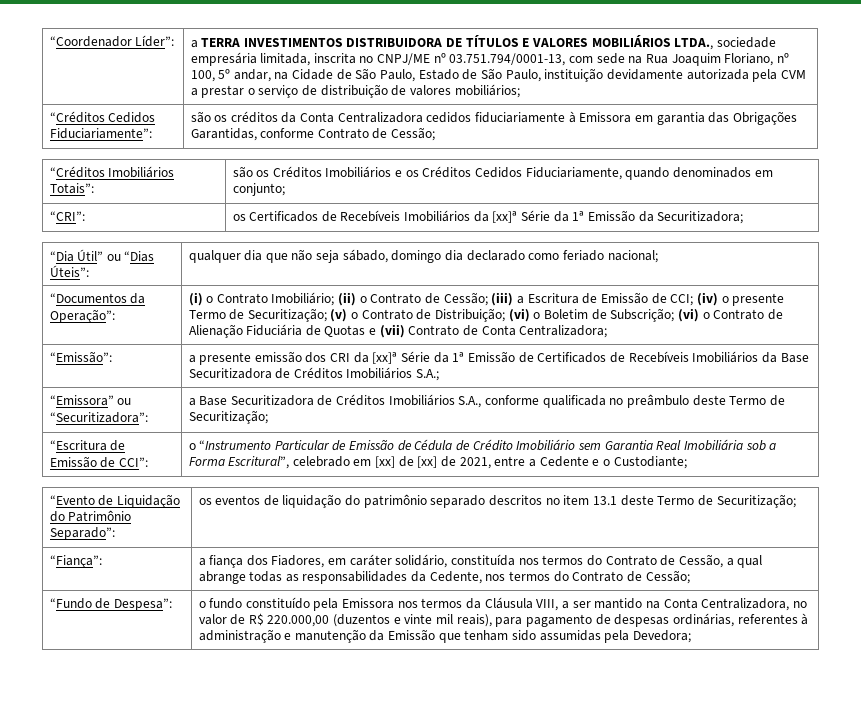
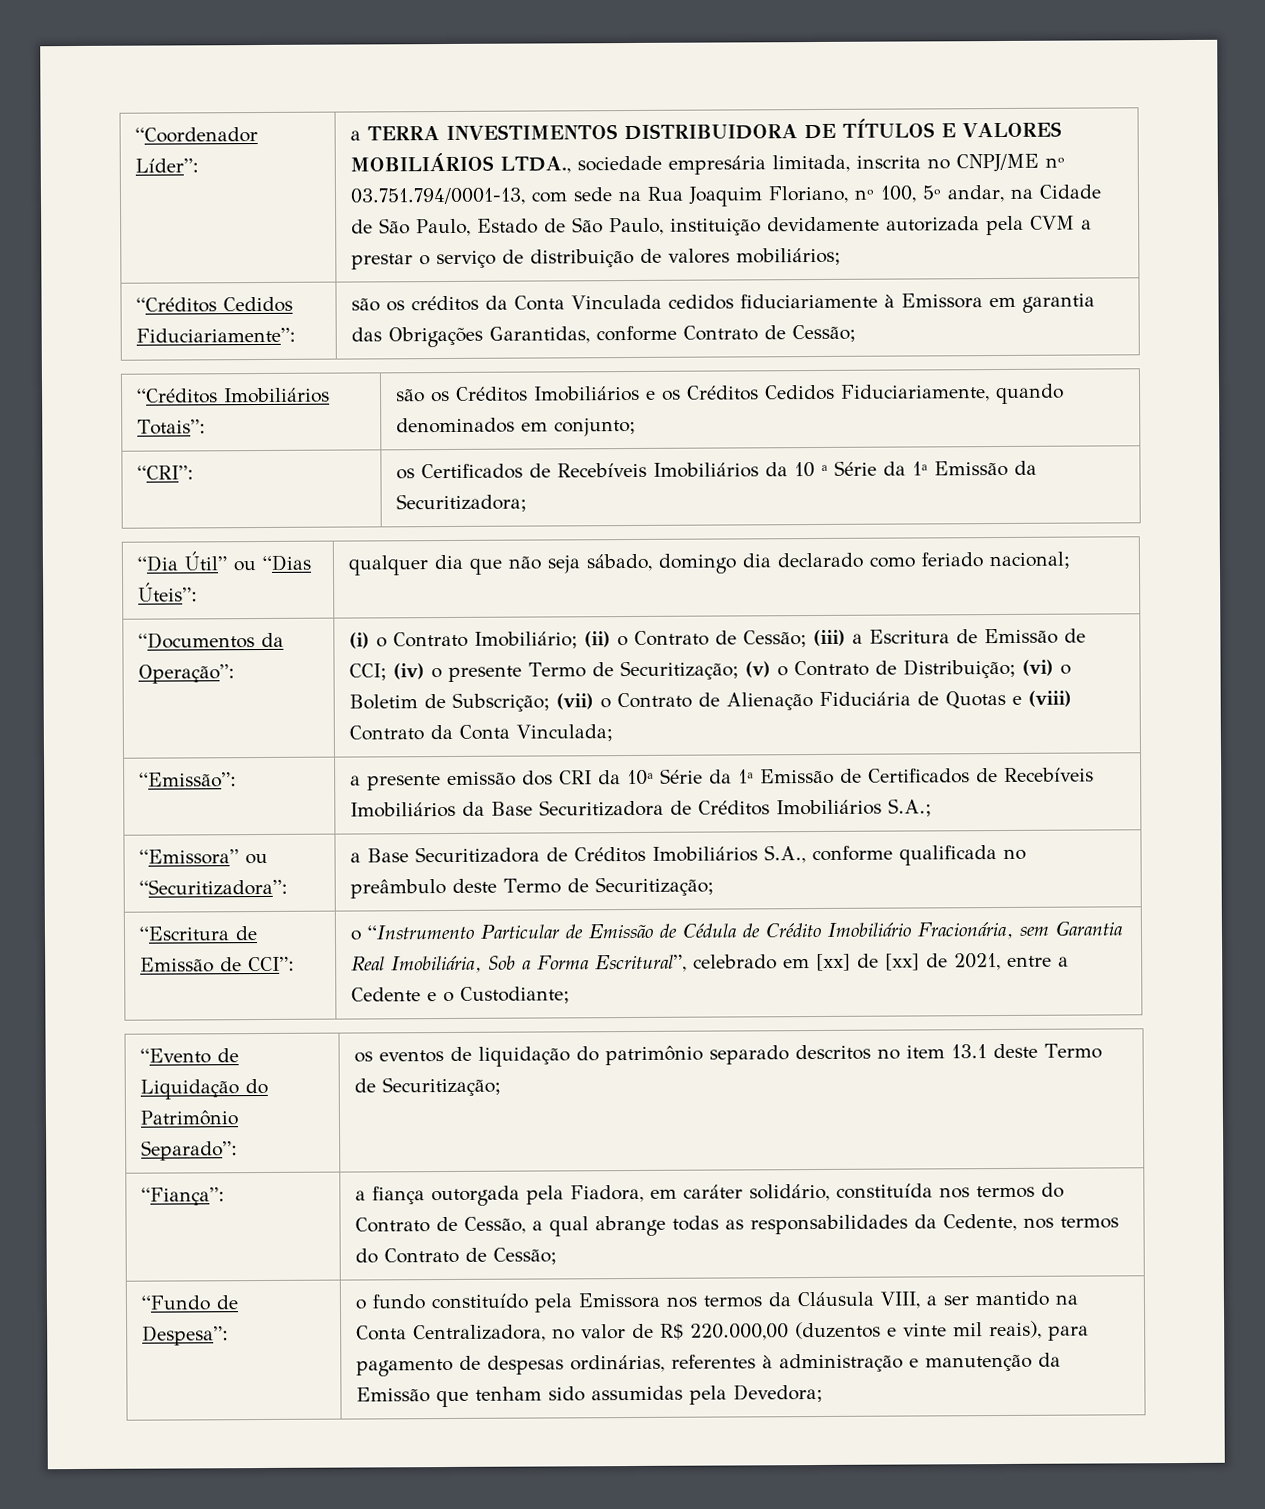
[337,112,423,123] Centralizadora -> [570,294,662,310] Vinculada
[492,211,518,223] [xx]ª -> [793,462,828,478] 10 ª
[677,308,699,322] (vi) -> [555,693,594,710] (vii)
[379,324,608,338] (vii) Contrato de Conta Centralizadora; -> [1027,690,1072,707] [348,724,613,742] (viii) Contrato da Conta Vinculada;
[372,352,398,364] [xx]ª -> [626,769,654,786] 10ª
(576, 445) none -> [916,921,1014,940] Fracionária,
[683,439,766,451] Imobiliária sob -> [390,955,516,974] Imobiliária, Sob
[246,555,325,568] dos Fiadores, -> [430,1184,644,1207] outorgada pela Fiadora,

